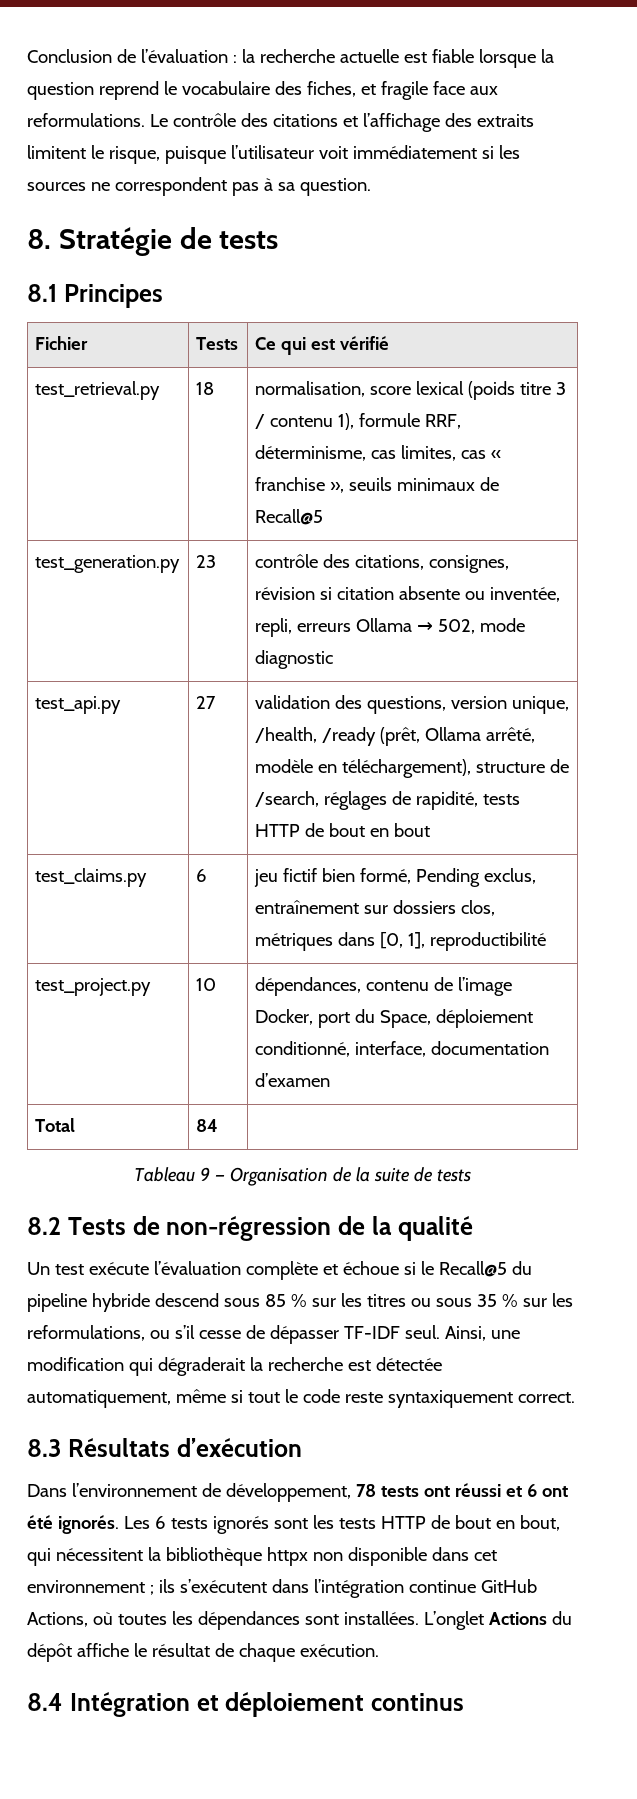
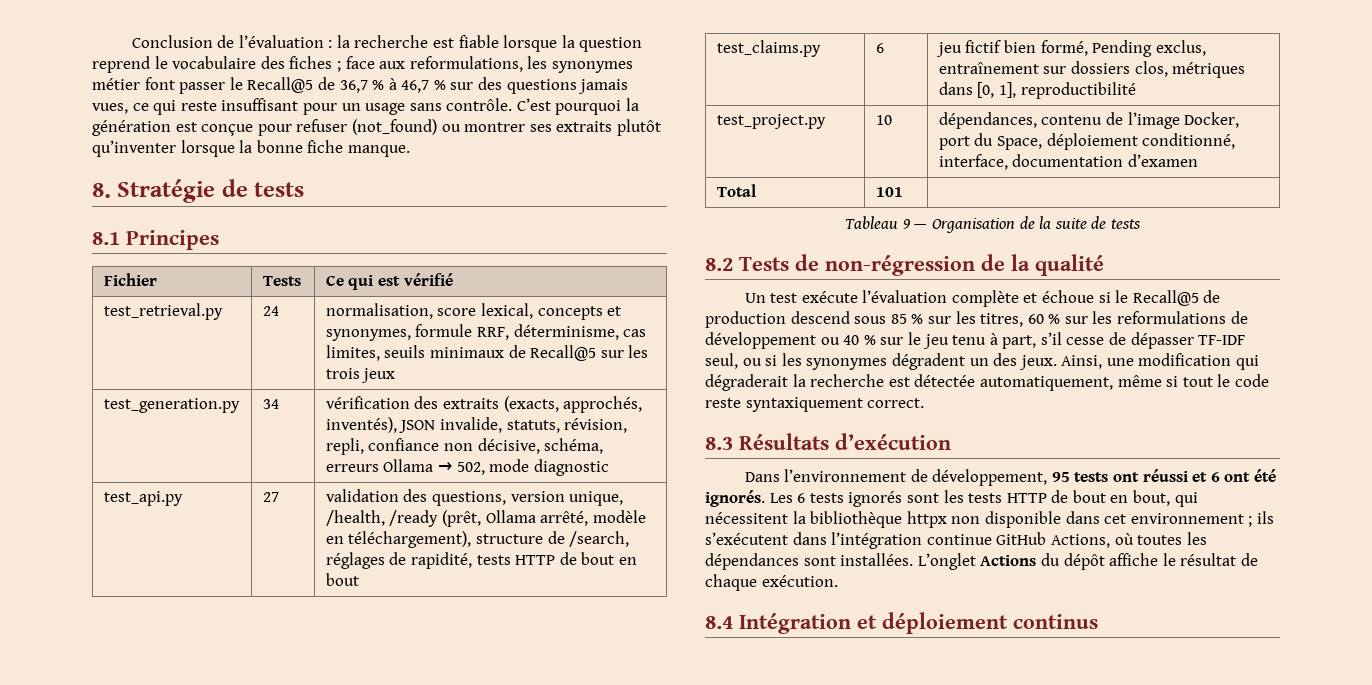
[339,49,399,63] actuelle -> (429, 41) none
[306,81,498,100] [27,113,534,132] [27,145,520,164] [27,177,371,196] fiches, et fragile face aux reformulations. Le contrôle des citations et l’affichage des extraits limitent le risque, puisque l’utilisateur voit immédiatement si les sources ne correspondent pas à sa question. -> [289,56,633,73] [92,77,629,94] [92,98,640,115] [92,119,661,136] [92,140,410,157] fiches ; face aux reformulations, les synonymes métier font passer le Recall@5 de 36,7 % à 46,7 % sur des questions jamais vues, ce qui reste insuffisant pour un usage sans contrôle. C’est pourquoi la génération est conçue pour refuser (not_found) ou montrer ses extraits plutôt qu’inventer lorsque la bonne fiche manque.
[196,382,215,395] 18 -> [262,306,279,316] 24
[416,381,567,400] [255,413,355,430] lexical (poids titre 3 / contenu 1), -> [481,303,622,320] [325,329,411,341] lexical, concepts et synonymes,
[461,450,502,459] [255,477,345,493] cas « franchise », -> (380, 353) none
[35,555,181,573] [196,555,217,568] [255,554,510,573] [255,586,561,602] [255,618,293,637] // test_generation.py | 23 | contrôle des citations, consignes, révision si citation absente ou inventée, repli, -> [600,345,649,358] [325,368,396,383] [103,398,240,413] [262,399,279,409] [325,396,643,413] [325,417,628,433] [325,438,604,455] sur les trois jeux // test_generation.py | 34 | vérification des extraits (exacts, approchés, inventés), JSON invalide, statuts, révision, repli, confiance non décisive, schéma,
[196,1119,219,1132] 84 -> [875,187,903,197] 101
[511,1261,532,1275] [27,1293,150,1312] du pipeline hybride -> [1203,290,1221,303] [705,311,786,328] de production
[366,1293,573,1307] [27,1325,170,1341] titres ou sous 35 % sur les reformulations, ou -> [980,311,1248,327] [705,332,1037,349] titres, 60 % sur les reformulations de développement ou 40 % sur le jeu tenu à part,
[404,1325,440,1339] seul. -> [705,353,1057,370] seul, ou si les synonymes dégradent un des jeux.
[355,1484,376,1497] 78 -> [1051,472,1070,482] 95

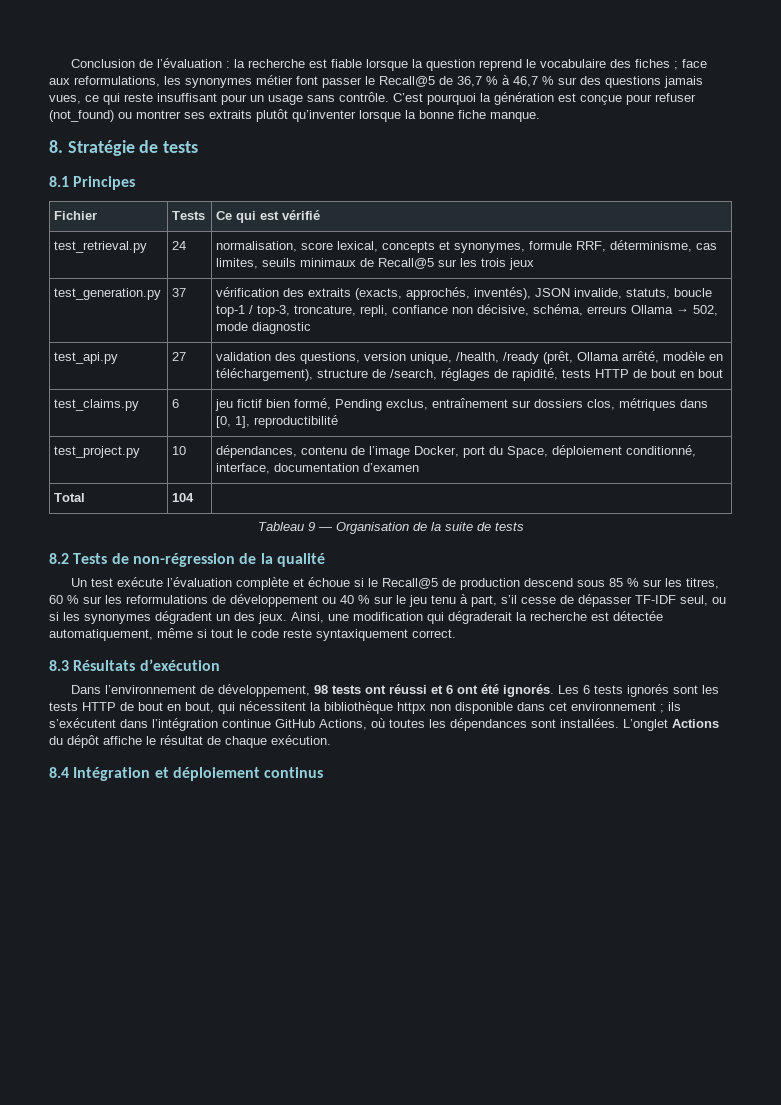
[262,399,279,409] 34 -> [172,288,187,297] 37
[564,418,628,433] révision, -> [674,288,713,297] [216,305,357,317] boucle top-1 / top-3, troncature,
[875,187,903,197] 101 -> [172,493,195,502] 104
[1051,472,1070,482] 95 -> [314,685,329,694] 98

